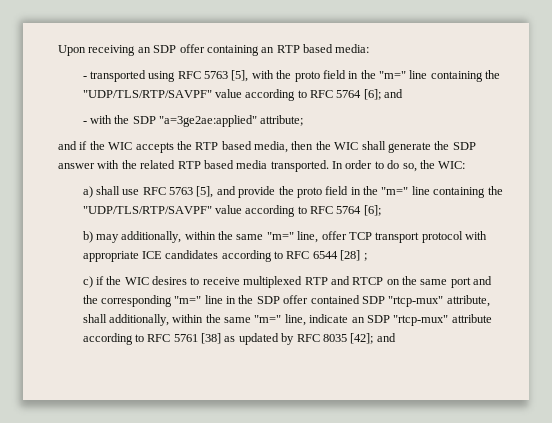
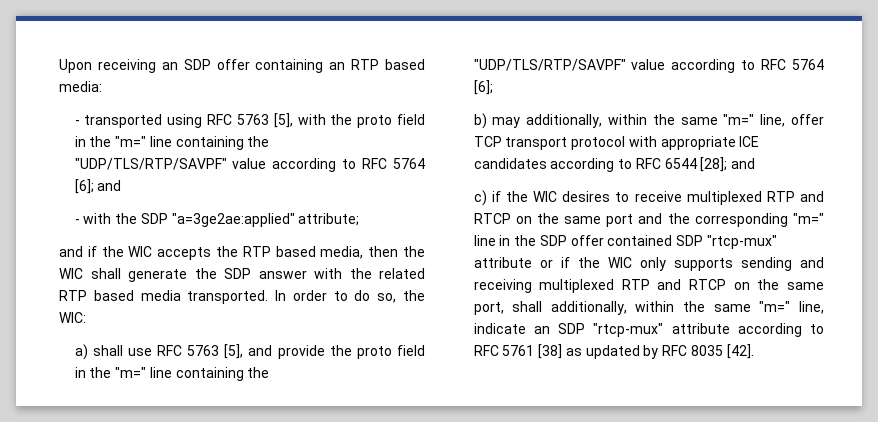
[340,250,367,261] [28] ; -> [700,157,756,172] [28]; and
[446,295,490,307] attribute, -> [473,257,824,271] [473,279,824,293] [473,302,504,315] attribute or if the WIC only supports sending and receiving multiplexed RTP and RTCP on the same port,
[350,333,396,344] [42]; and -> [726,344,754,359] [42].

